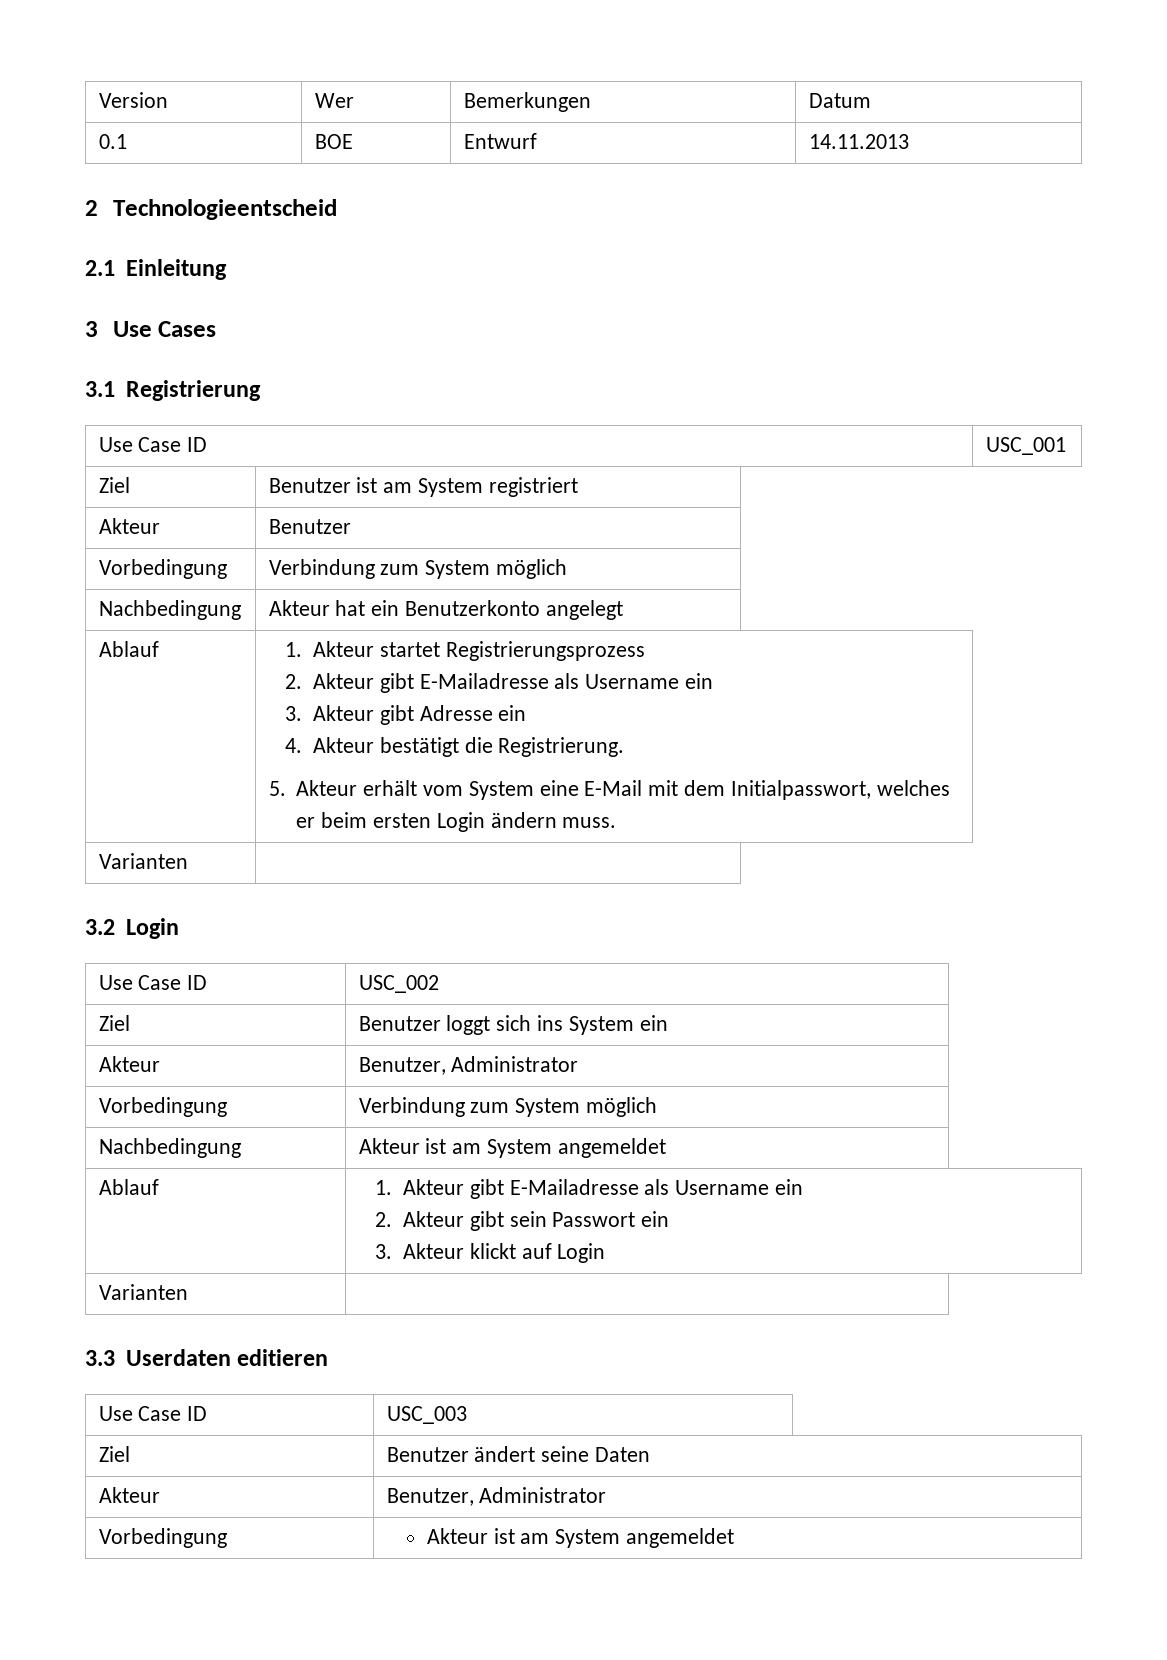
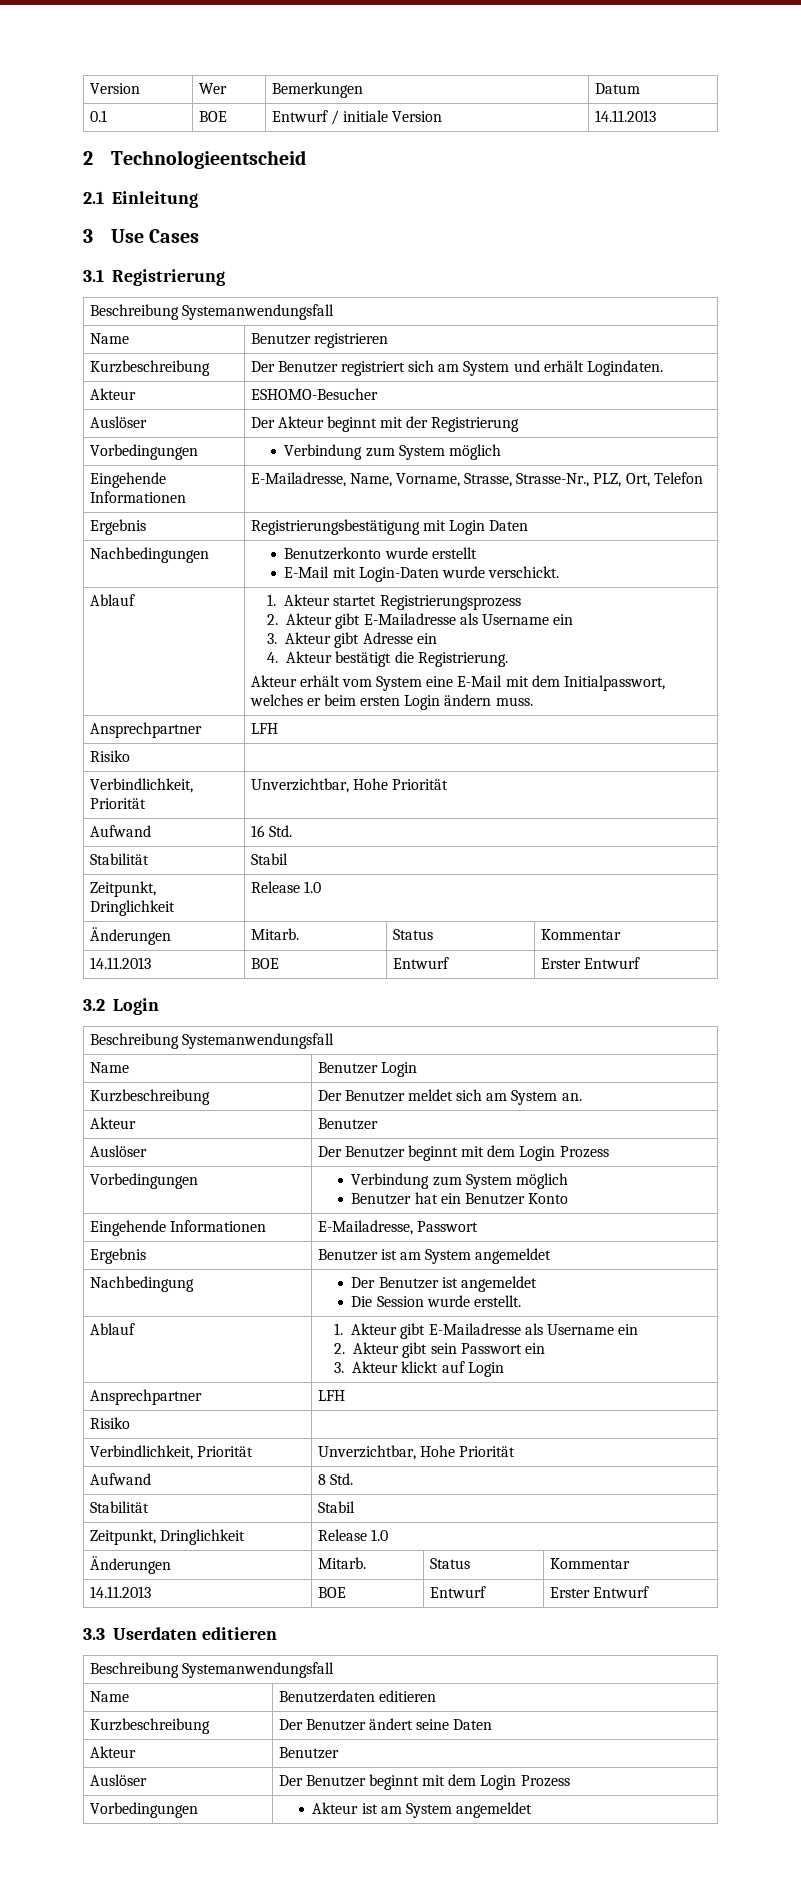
(537, 141) none -> [330,110,443,125] / initiale Version
[98,437,208,452] [985,437,1066,455] [98,477,130,493] [268,477,578,497] [98,518,160,534] [268,519,351,534] [98,559,227,579] [268,559,568,579] [98,600,241,620] [268,600,623,620] Use Case ID | USC_001 // Ziel | Benutzer ist am System registriert // Akteur | Benutzer // Vorbedingung | Verbindung zum System möglich // Nachbedingung | Akteur hat ein Benutzerkonto angelegt -> [89,304,334,320] [89,333,129,344] [250,333,388,348] [89,360,210,376] [250,360,663,376] [89,388,136,400] [250,388,378,400] [89,416,147,428] [250,416,520,432] [89,444,198,460] [284,444,502,460] [89,472,166,488] [89,491,186,503] [250,472,703,487] [89,519,146,535] [250,519,529,535] [89,547,209,563] [284,547,477,560] [284,566,560,582] Beschreibung Systemanwendungsfall // Name | Benutzer registrieren // Kurzbeschreibung | Der Benutzer registriert sich am System und erhält Logindaten. // Akteur | ESHOMO-Besucher // Auslöser | Der Akteur beginnt mit der Registrierung // Vorbedingungen | Verbindung zum System möglich // Eingehende Informationen | E-Mailadresse, Name, Vorname, Strasse, Strasse-Nr., PLZ, Ort, Telefon // Ergebnis | Registrierungsbestätigung mit Login Daten // Nachbedingungen | Benutzerkonto wurde erstellt // E-Mail mit Login-Daten wurde verschickt.
[268,781,286,796] 5. -> (508, 659) none
[98,853,188,869] [85,918,179,939] [98,975,208,990] [358,975,439,993] [98,1015,130,1031] [358,1015,668,1035] [98,1056,160,1072] [358,1056,579,1075] [98,1097,227,1117] [358,1097,658,1117] [98,1138,241,1158] [358,1138,666,1158] Varianten | // 3.2 Login // Use Case ID | USC_002 // Ziel | Benutzer loggt sich ins System ein // Akteur | Benutzer, Administrator // Vorbedingung | Verbindung zum System möglich // Nachbedingung | Akteur ist am System angemeldet -> [89,722,202,738] [250,723,278,734] [89,750,130,762] [89,778,193,793] [89,798,146,809] [250,778,448,793] [89,825,151,837] [250,825,292,837] [89,853,149,865] [250,853,288,865] [89,881,156,897] [89,900,175,916] [250,881,321,893] [89,927,171,945] [250,928,299,940] [392,929,433,940] [540,929,621,940] [89,957,151,969] [250,958,279,969] [392,957,449,969] [540,957,640,969] [83,998,159,1015] [89,1033,334,1049] [89,1062,129,1073] [317,1062,417,1077] [89,1089,210,1105] [317,1089,582,1105] [89,1117,136,1129] [317,1118,378,1130] [89,1145,147,1157] [317,1145,609,1161] [89,1173,198,1189] [351,1173,569,1189] [351,1192,569,1205] [89,1220,266,1236] [317,1220,478,1235] [89,1248,146,1264] [317,1248,552,1264] [89,1276,194,1292] [351,1276,538,1292] [351,1295,522,1307] Ansprechpartner | LFH // Risiko | // Verbindlichkeit, Priorität | Unverzichtbar, Hohe Priorität // Aufwand | 16 Std. // Stabilität | Stabil // Zeitpunkt, Dringlichkeit | Release 1.0 // Änderungen | Mitarb. | Status | Kommentar // 14.11.2013 | BOE | Entwurf | Erster Entwurf // 3.2 Login // Beschreibung Systemanwendungsfall // Name | Benutzer Login // Kurzbeschreibung | Der Benutzer meldet sich am System an. // Akteur | Benutzer // Auslöser | Der Benutzer beginnt mit dem Login Prozess // Vorbedingungen | Verbindung zum System möglich // Benutzer hat ein Benutzer Konto // Eingehende Informationen | E-Mailadresse, Passwort // Ergebnis | Benutzer ist am System angemeldet // Nachbedingung | Der Benutzer ist angemeldet // Die Session wurde erstellt.
[98,1284,188,1300] [85,1349,329,1366] [98,1406,208,1421] [386,1406,467,1424] [98,1446,130,1462] Varianten | // 3.3 Userdaten editieren // Use Case ID | USC_003 // Ziel | -> [89,1389,202,1405] [317,1390,345,1401] [89,1417,130,1429] [89,1445,253,1460] [317,1445,515,1460] [89,1473,151,1485] [317,1473,353,1485] [89,1501,149,1513] [317,1501,355,1513] [89,1529,245,1545] [317,1529,388,1541] [89,1556,171,1574] [317,1557,366,1569] [429,1558,470,1569] [549,1558,630,1569] [89,1586,151,1598] [317,1587,346,1598] [429,1586,486,1598] [549,1586,649,1598] [83,1627,277,1640] [89,1662,334,1678] [89,1691,129,1702] [278,1690,436,1703] [89,1718,210,1734] [278,1719,303,1730] Ansprechpartner | LFH // Risiko | // Verbindlichkeit, Priorität | Unverzichtbar, Hohe Priorität // Aufwand | 8 Std. // Stabilität | Stabil // Zeitpunkt, Dringlichkeit | Release 1.0 // Änderungen | Mitarb. | Status | Kommentar // 14.11.2013 | BOE | Entwurf | Erster Entwurf // 3.3 Userdaten editieren // Beschreibung Systemanwendungsfall // Name | Benutzerdaten editieren // Kurzbeschreibung | Der
[386,1487,607,1506] [98,1528,227,1548] Benutzer, Administrator // Vorbedingung -> [278,1747,339,1759] [89,1774,147,1786] [278,1774,570,1790] [89,1802,198,1818] Benutzer // Auslöser | Der Benutzer beginnt mit dem Login Prozess // Vorbedingungen

